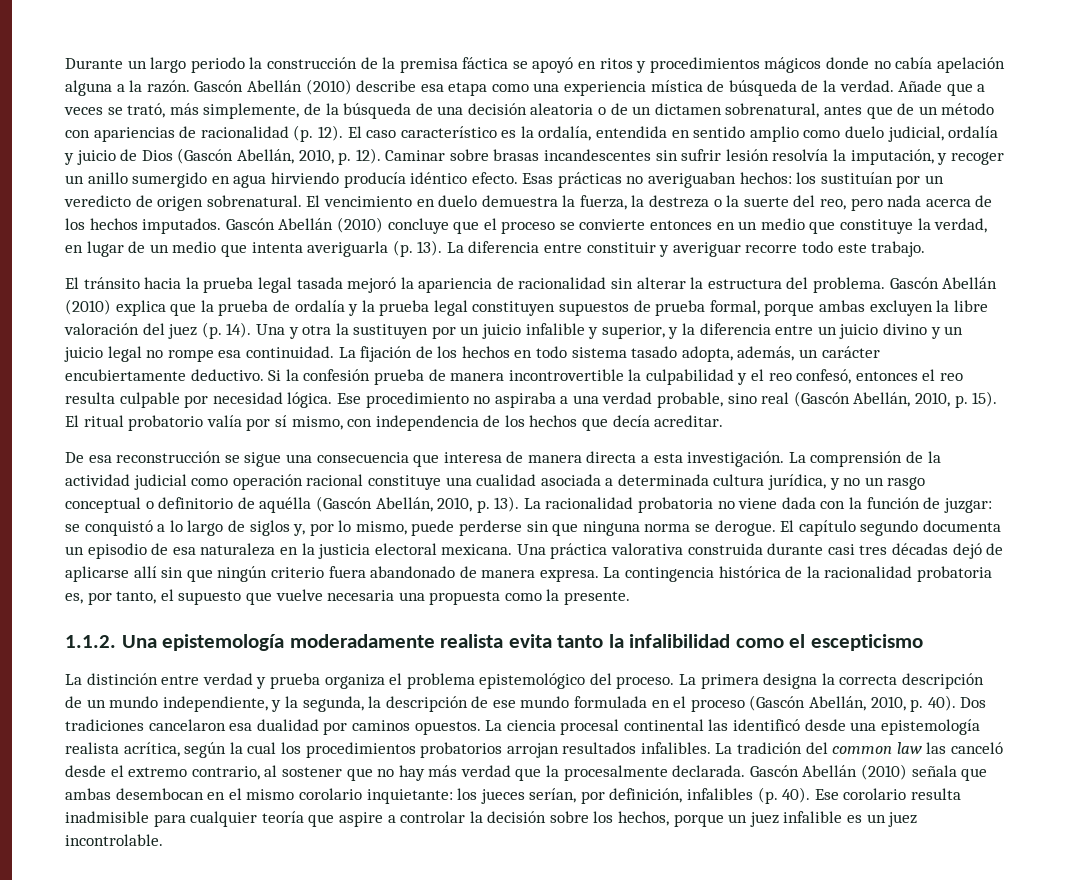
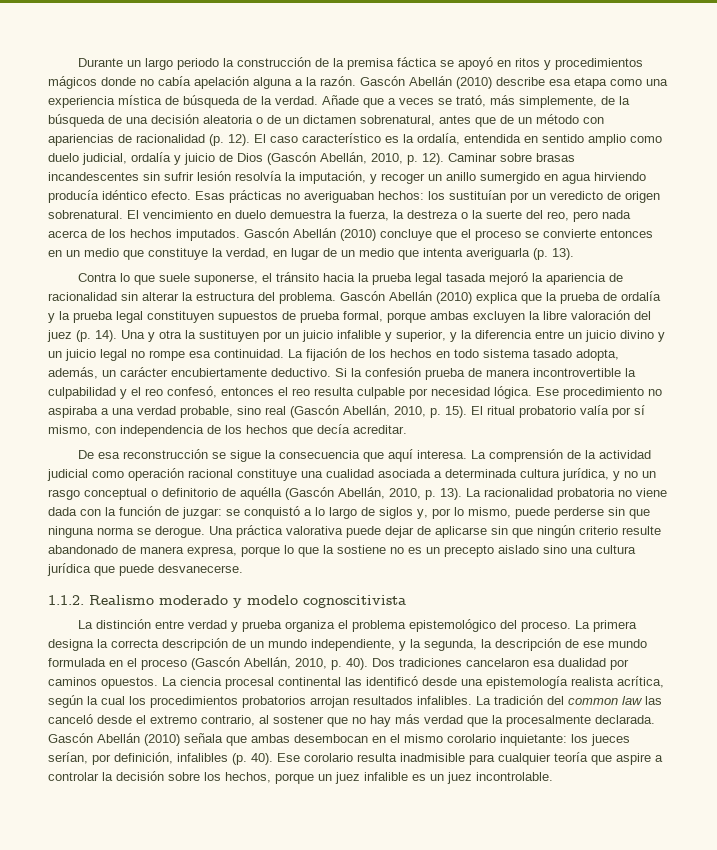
[446,241,926,257] [65,277,79,289] La diferencia entre constituir y averiguar recorre todo este trabajo. // El -> [78,273,273,285] // Contra lo que suele suponerse, el
[285,454,312,463] una -> [265,450,277,459] la
[443,451,785,467] interesa de manera directa a esta investigación. -> [388,449,468,462] aquí interesa.
[780,520,1001,536] [65,543,982,559] El capítulo segundo documenta un episodio de esa naturaleza en la justicia electoral mexicana. Una práctica valorativa construida durante casi tres décadas dejó -> [209,525,414,538] Una práctica valorativa puede dejar
[133,566,157,578] allí -> (487, 532) none
[328,566,366,578] fuera -> [622,526,661,535] resulte
[539,566,993,582] [65,589,631,605] [65,634,923,651] expresa. La contingencia histórica de la racionalidad probatoria es, por tanto, el supuesto que vuelve necesaria una propuesta como la presente. // 1.1.2. Una epistemología moderadamente realista evita tanto la infalibilidad como el escepticismo -> [187,545,636,557] [47,563,243,576] [48,595,406,608] expresa, porque lo que la sostiene no es un precepto aislado sino una cultura jurídica que puede desvanecerse. // 1.1.2. Realismo moderado y modelo cognoscitivista

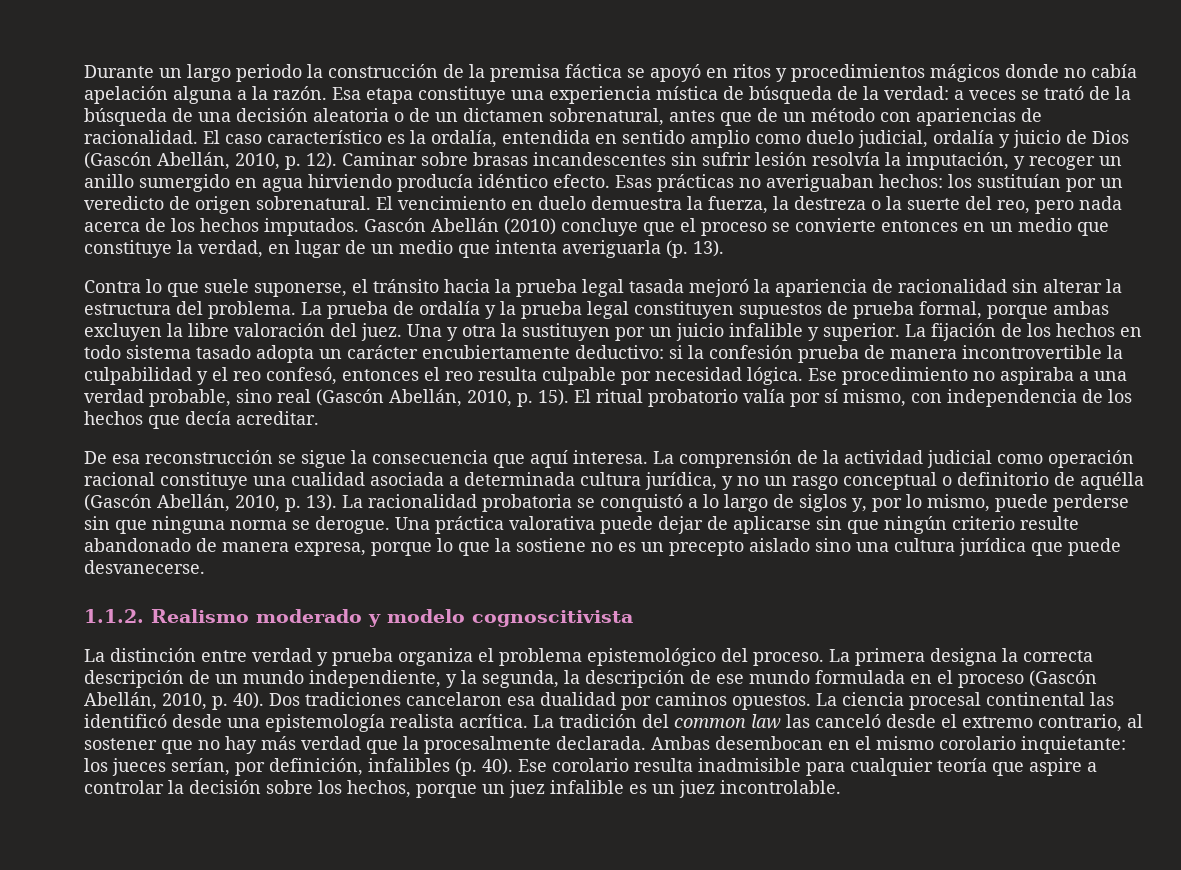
[360,76,642,89] Gascón Abellán (2010) describe esa etapa como -> [332,86,506,104] Esa etapa constituye
[275,95,597,108] verdad. Añade que a veces se trató, más simplemente, -> [884,86,1084,100] verdad: a veces se trató
[136,134,250,146] racionalidad (p. 12). -> [84,130,198,144] racionalidad.
[340,291,557,304] Gascón Abellán (2010) explica que la -> [301,302,322,315] La
[47,330,117,342] juez (p. 14). -> [361,323,402,341] juez.
[396,330,665,342] [48,349,284,361] superior, y la diferencia entre un juicio divino y un juicio legal no rompe esa continuidad. -> [823,323,900,341] superior.
[576,349,619,361] [48,367,98,379] adopta, además, -> [256,345,314,363] adopta
[271,368,347,377] deductivo. Si -> [575,345,683,359] deductivo: si
[618,488,667,497] [48,506,222,519] no viene dada con la función de juzgar: -> (572, 503) none
[617,676,664,688] [48,695,472,708] acrítica, según la cual los procedimientos probatorios arrojan resultados infalibles. -> [459,714,528,728] acrítica.
[48,733,290,746] Gascón Abellán (2010) señala que ambas -> [651,736,710,750] Ambas

